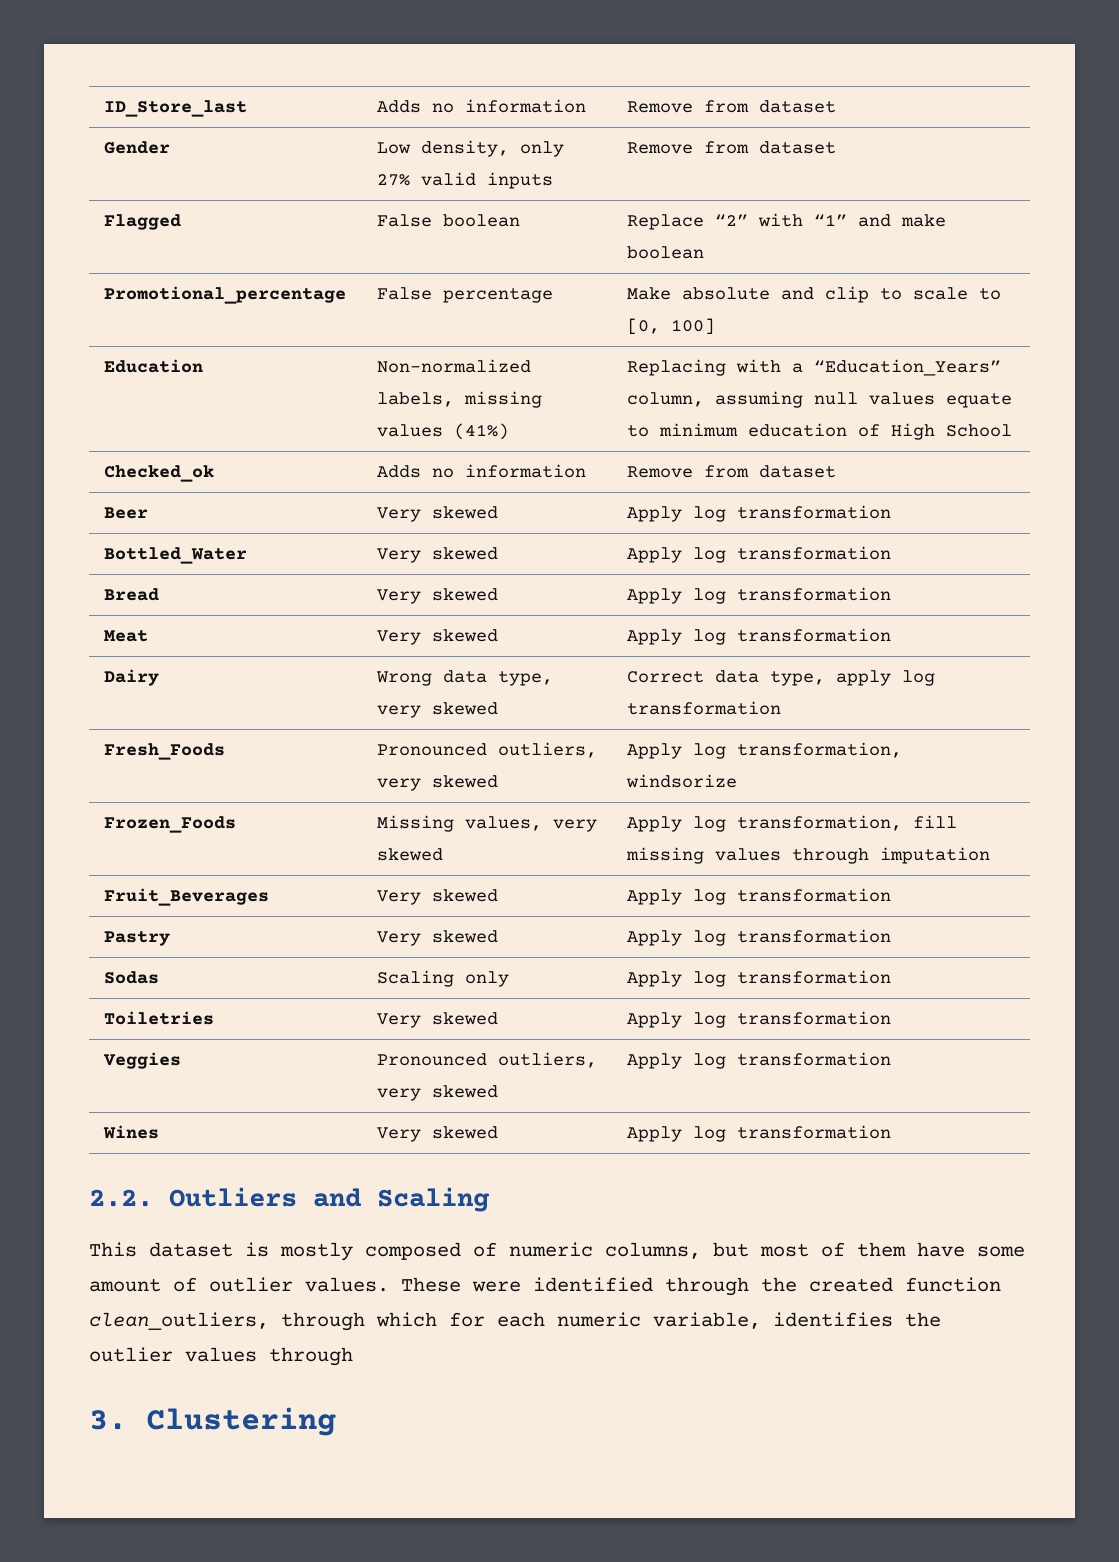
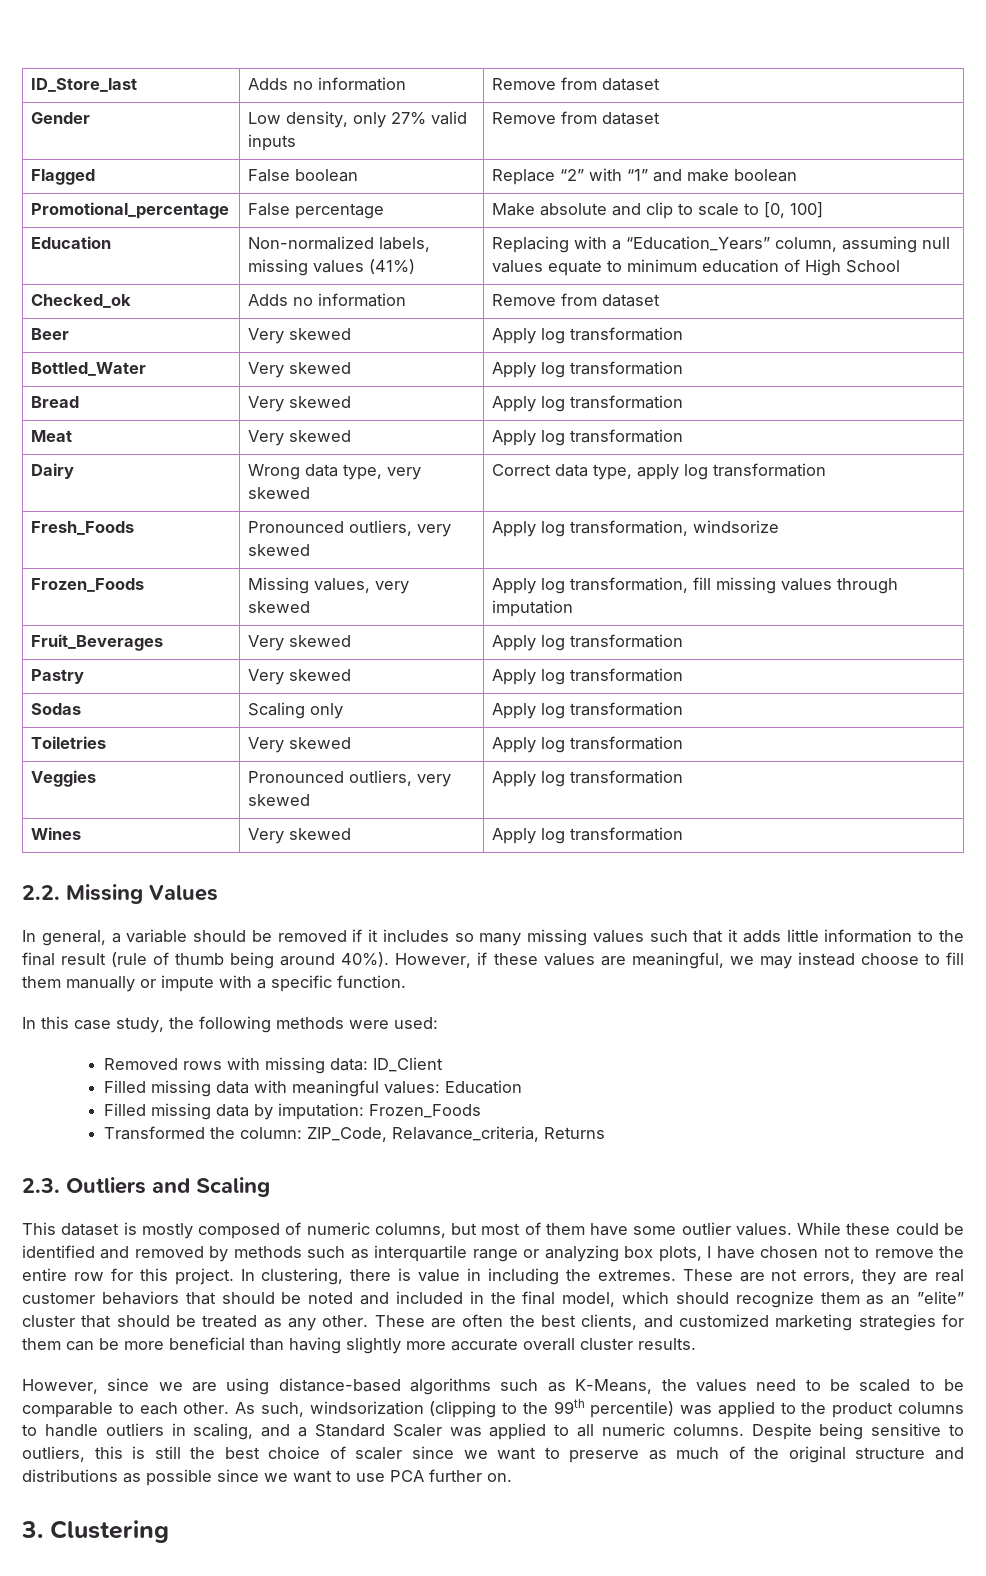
(153, 1198) none -> [66,884,218,904] [22,929,965,946] [22,952,965,969] [22,975,406,992] [22,1016,438,1033] [103,1057,443,1074] [103,1080,522,1097] [103,1103,481,1120] [103,1126,605,1142] [22,1178,60,1193] Missing Values // In general, a variable should be removed if it includes so many missing values such that it adds little information to the final result (rule of thumb being around 40%). However, if these values are meaningful, we may instead choose to fill them manually or impute with a specific function. // In this case study, the following methods were used: // Removed rows with missing data: ID_Client // Filled missing data with meaningful values: Education // Filled missing data by imputation: Frozen_Foods // Transformed the column: ZIP_Code, Relavance_criteria, Returns // 2.3.
[89,1277,1001,1296] [89,1312,941,1331] [89,1347,353,1366] amount of outlier values. These were identified through the created function clean_outliers, through which for each numeric variable, identifies the outlier values through -> [681,1222,965,1236] [22,1245,965,1262] [22,1268,964,1285] [22,1291,965,1308] [22,1314,965,1331] [22,1337,696,1354] [22,1378,965,1395] [22,1399,964,1418] [22,1423,965,1440] [22,1446,964,1463] [22,1469,512,1486] outlier values. While these could be identified and removed by methods such as interquartile range or analyzing box plots, I have chosen not to remove the entire row for this project. In clustering, there is value in including the extremes. These are not errors, they are real customer behaviors that should be noted and included in the final model, which should recognize them as an ”elite” cluster that should be treated as any other. These are often the best clients, and customized marketing strategies for them can be more beneficial than having slightly more accurate overall cluster results. // However, since we are using distance-based algorithms such as K-Means, the values need to be scaled to be comparable to each other. As such, windsorization (clipping to the 99th percentile) was applied to the product columns to handle outliers in scaling, and a Standard Scaler was applied to all numeric columns. Despite being sensitive to outliers, this is still the best choice of scaler since we want to preserve as much of the original structure and distributions as possible since we want to use PCA further on.

